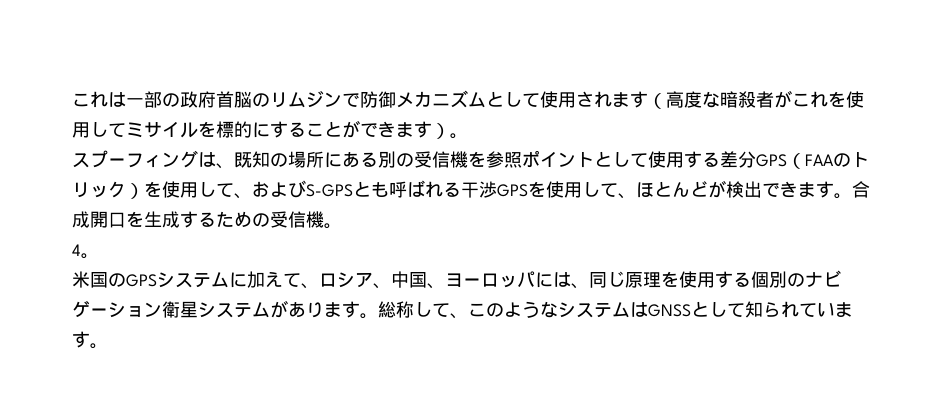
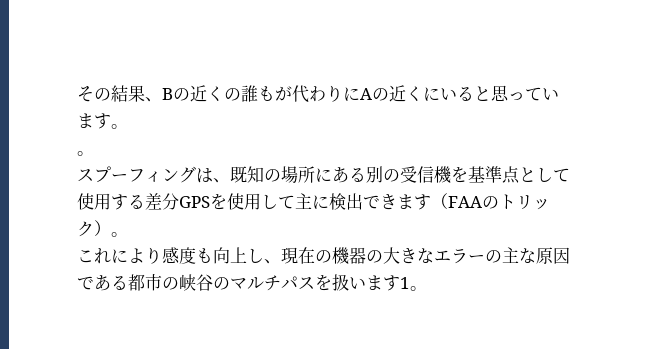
[72,90,864,109] [72,120,450,139] これは一部の政府首脳のリムジンで防御メカニズムとして使用されます（高度な暗殺者がこれを使用してミサイルを標的にすることができます） -> [77,85,559,103] [77,113,128,129] その結果、Bの近くの誰もが代わりにAの近くにいると思っています。 //
[486,150,594,168] 参照ポイント -> [468,166,520,184] 基準点
(787, 160) none -> [210,193,431,210] を使用して主に検出できます
[144,180,870,199] [72,211,342,229] [72,244,99,259] [72,270,841,289] [72,300,853,319] [72,331,90,348] を使用して、およびS-GPSとも呼ばれる干渉GPSを使用して、ほとんどが検出できます。合成開口を生成するための受信機。 // 4。 // 米国のGPSシステムに加えて、ロシア、中国、ヨーロッパには、同じ原理を使用する個別のナビゲーション衛星システムがあります。総称して、このようなシステムはGNSSとして知られています -> [111,232,128,237] [77,247,570,264] [77,274,410,291] 。 // これにより感度も向上し、現在の機器の大きなエラーの主な原因である都市の峡谷のマルチパスを扱います1

